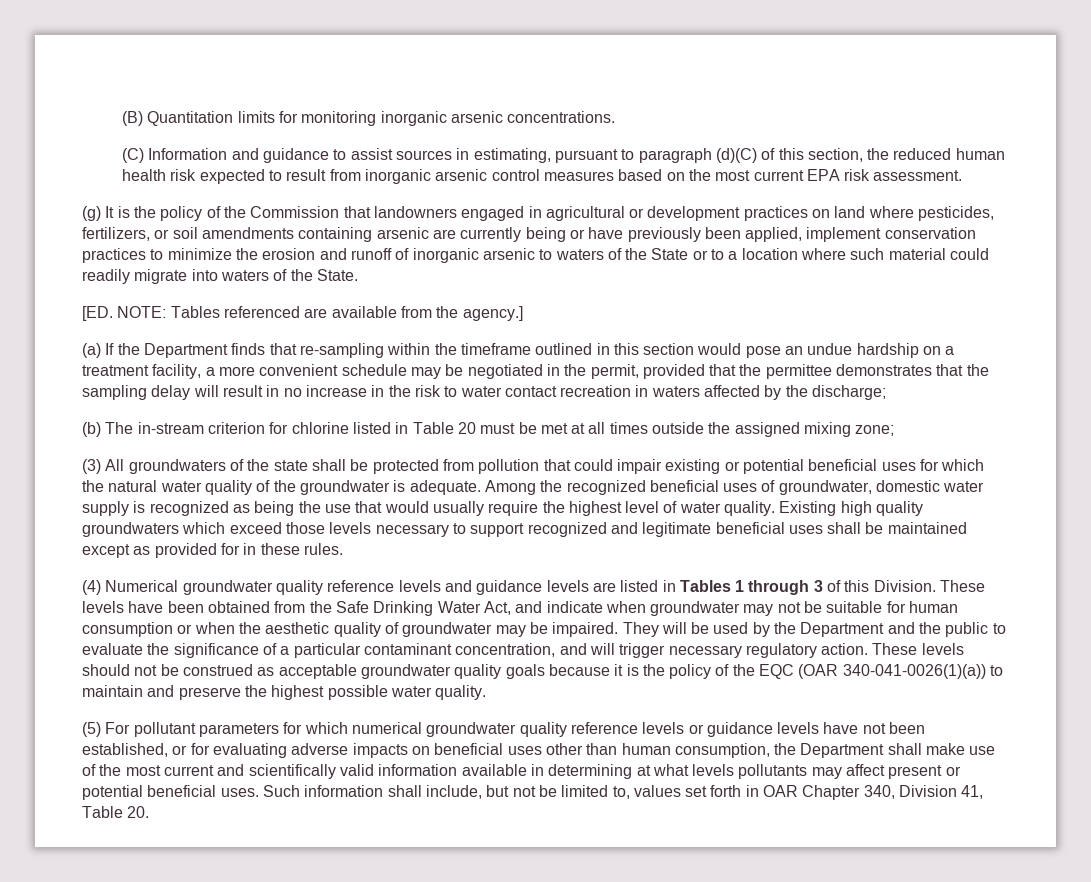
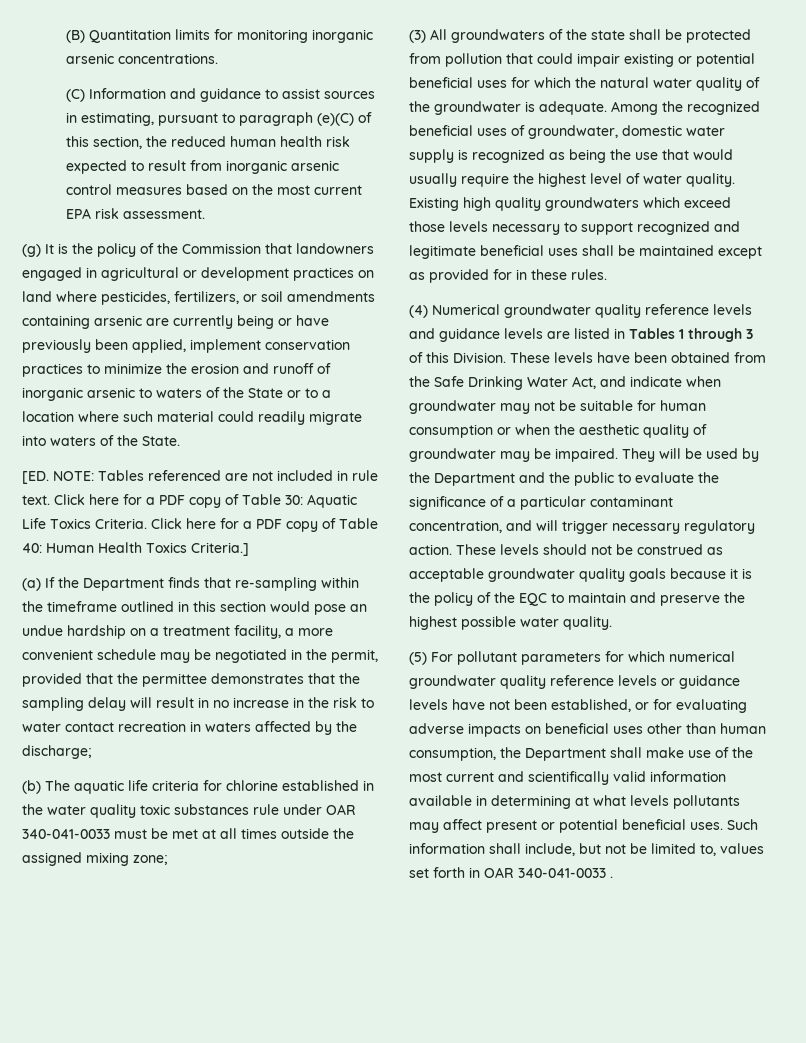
[715,148,757,163] (d)(C) -> [317,113,355,126] (e)(C)
[331,306,523,321] available from the agency.] -> [252,470,378,481] [22,494,357,508] [22,518,378,532] [22,542,249,556] not included in rule text. Click here for a PDF copy of Table 30: Aquatic Life Toxics Criteria. Click here for a PDF copy of Table 40: Human Health Toxics Criteria.]
[137,422,476,434] in-stream criterion for chlorine listed in Table 20 -> [74,780,374,794] [22,804,356,818] [22,829,110,839] aquatic life criteria for chlorine established in the water quality toxic substances rule under OAR 340-041-0033
[798,664,986,679] (OAR 340-041-0026(1)(a)) -> (547, 599) none
[802,785,984,800] [82,806,150,818] Chapter 340, Division 41, Table 20. -> [518,868,613,878] 340-041-0033 .

